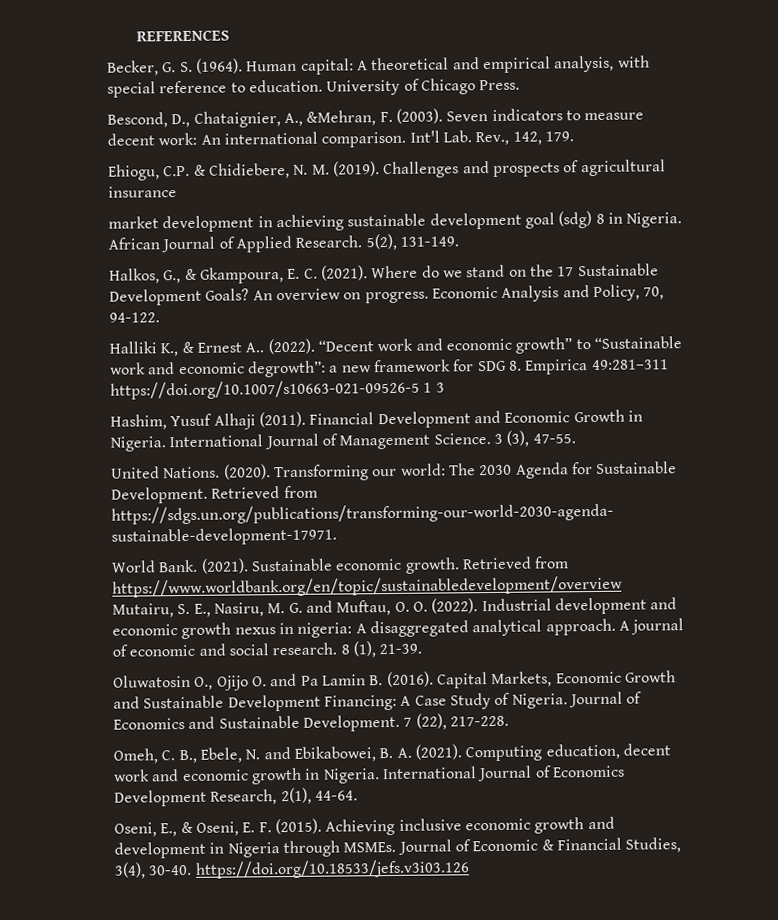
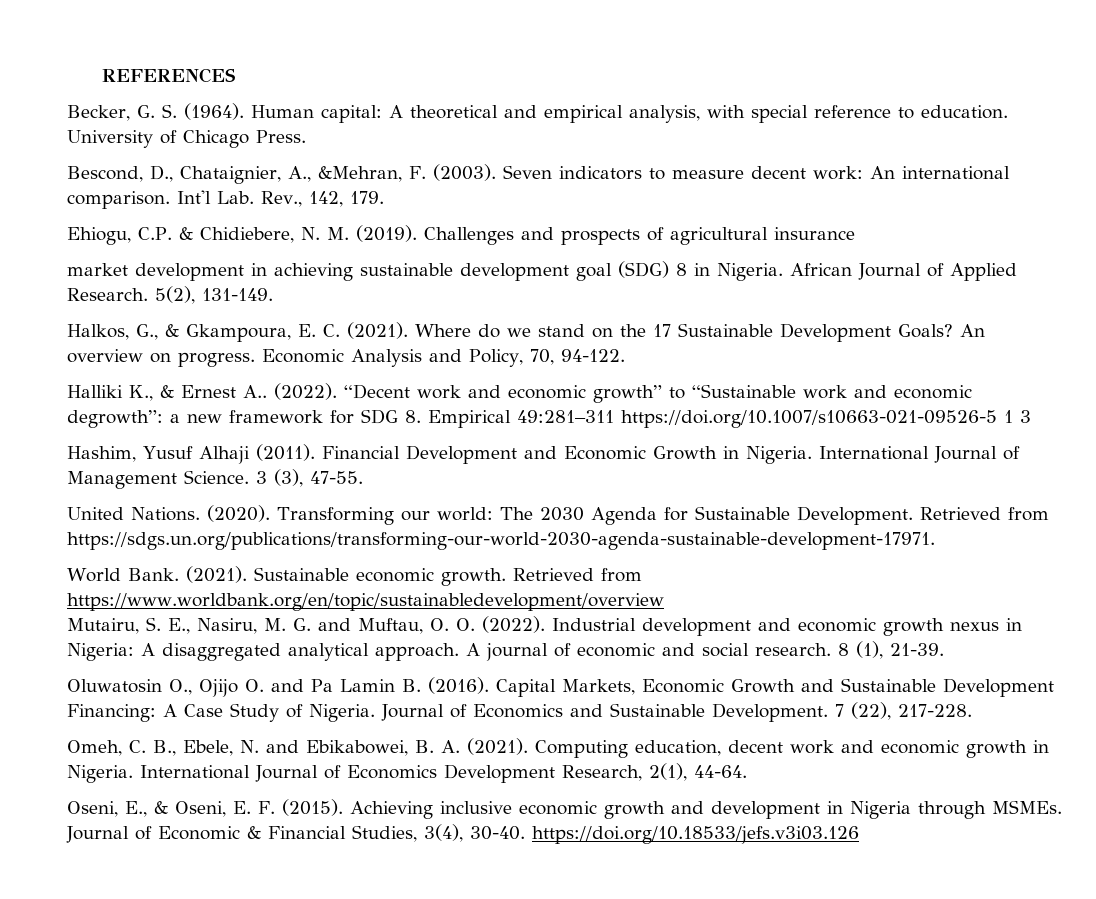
[558,210,593,229] (sdg) -> [617,261,669,278] (SDG)
[525,359,589,375] Empirica -> [427,410,511,428] Empirical
[297,622,353,638] nigeria: -> [66,643,134,661] Nigeria:

